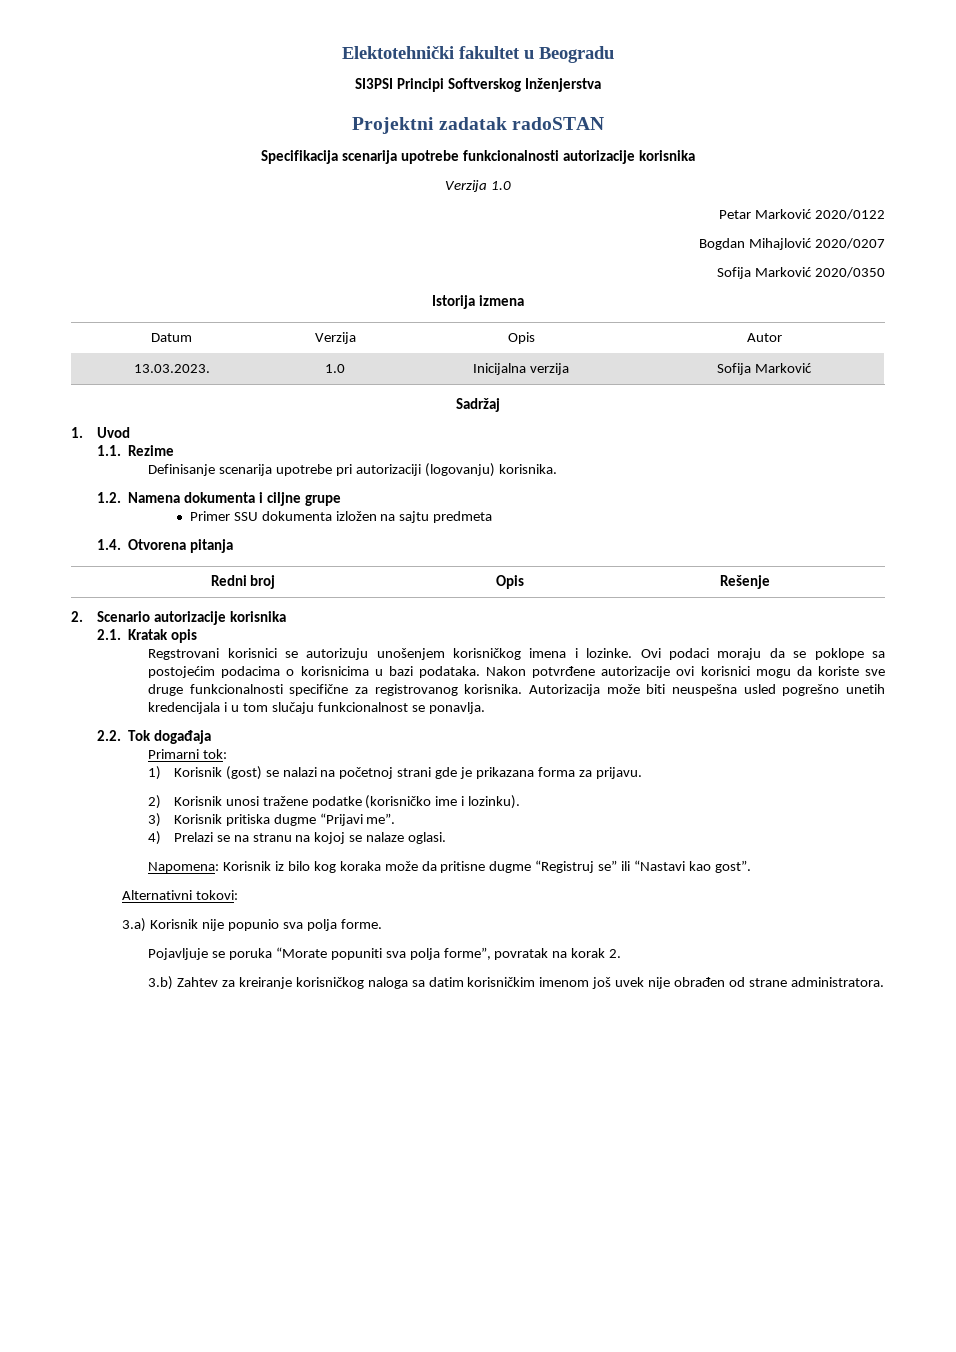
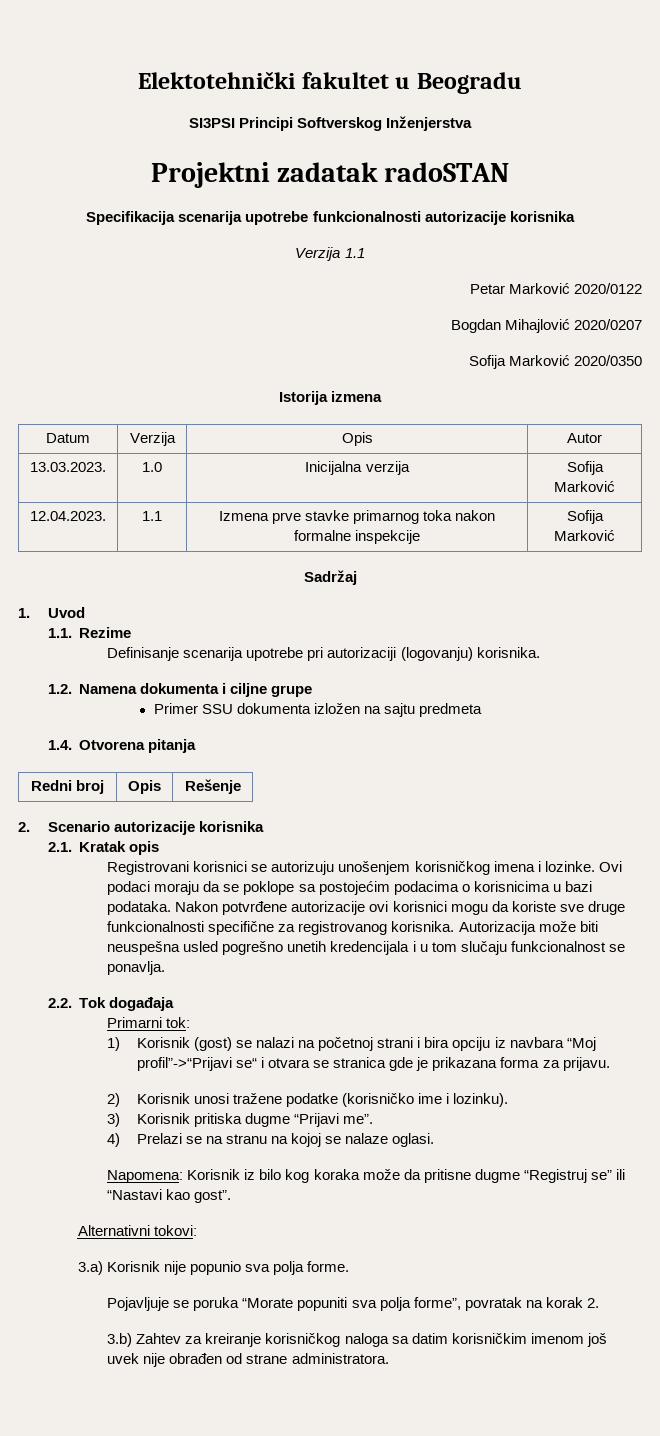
[490,181,511,190] 1.0 -> [344,248,365,258] 1.1
(812, 368) none -> [30,511,106,521] [142,511,162,521] [218,510,496,524] [293,530,421,544] [566,510,604,524] [554,530,615,541] // 12.04.2023. | 1.1 | Izmena prve stavke primarnog toka nakon formalne inspekcije | Sofija Marković
[148,648,220,660] Regstrovani -> [107,861,190,875] Registrovani
(432, 772) none -> [417,1037,596,1051] [136,1057,387,1071] i bira opciju iz navbara “Moj profil”->“Prijavi se“ i otvara se stranica

